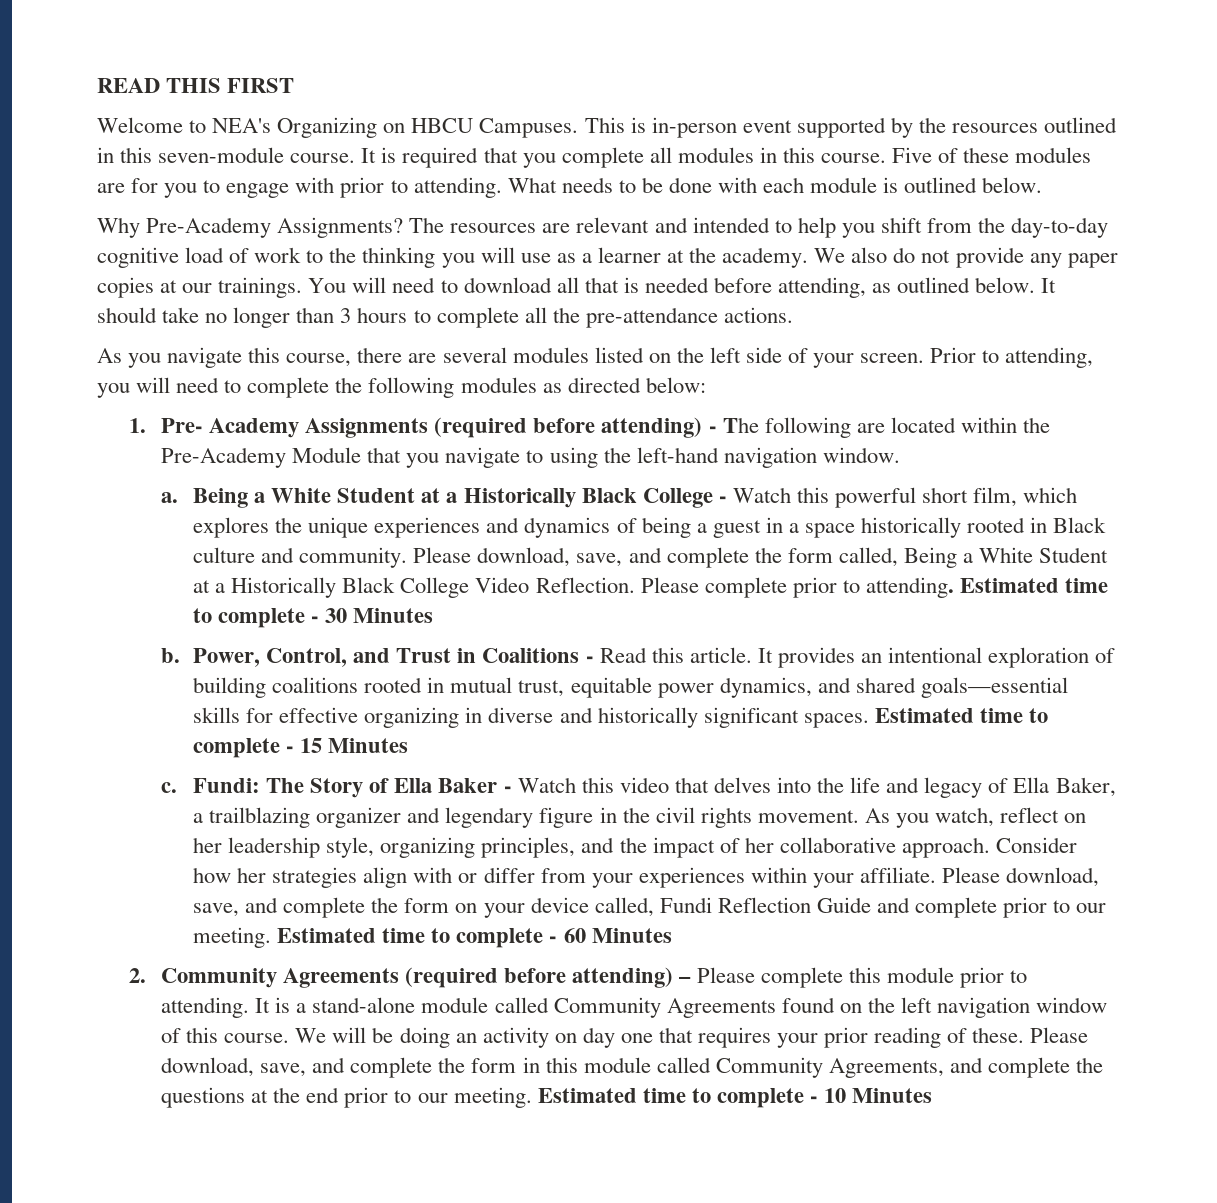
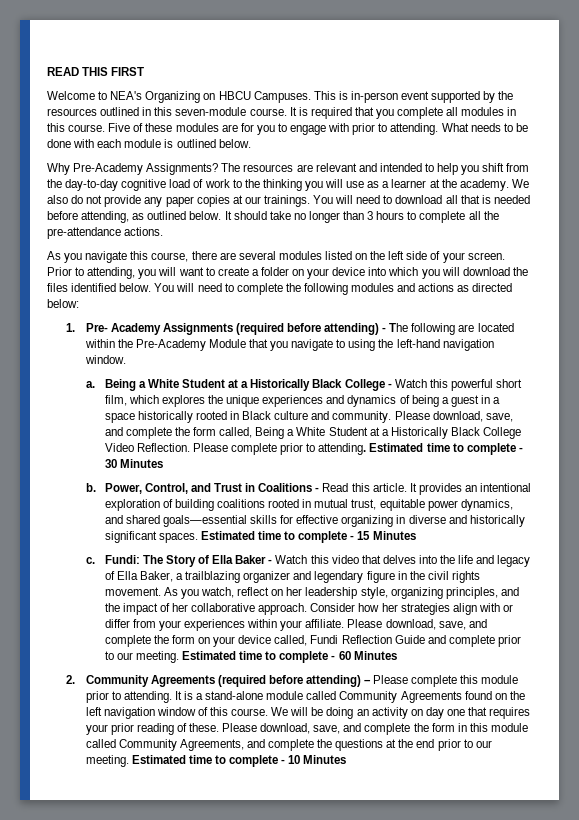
(171, 385) none -> [178,267,528,279] [47,283,195,292] want to create a folder on your device into which you will download the files identified below. You will
(537, 385) none -> [397,283,455,292] and actions

